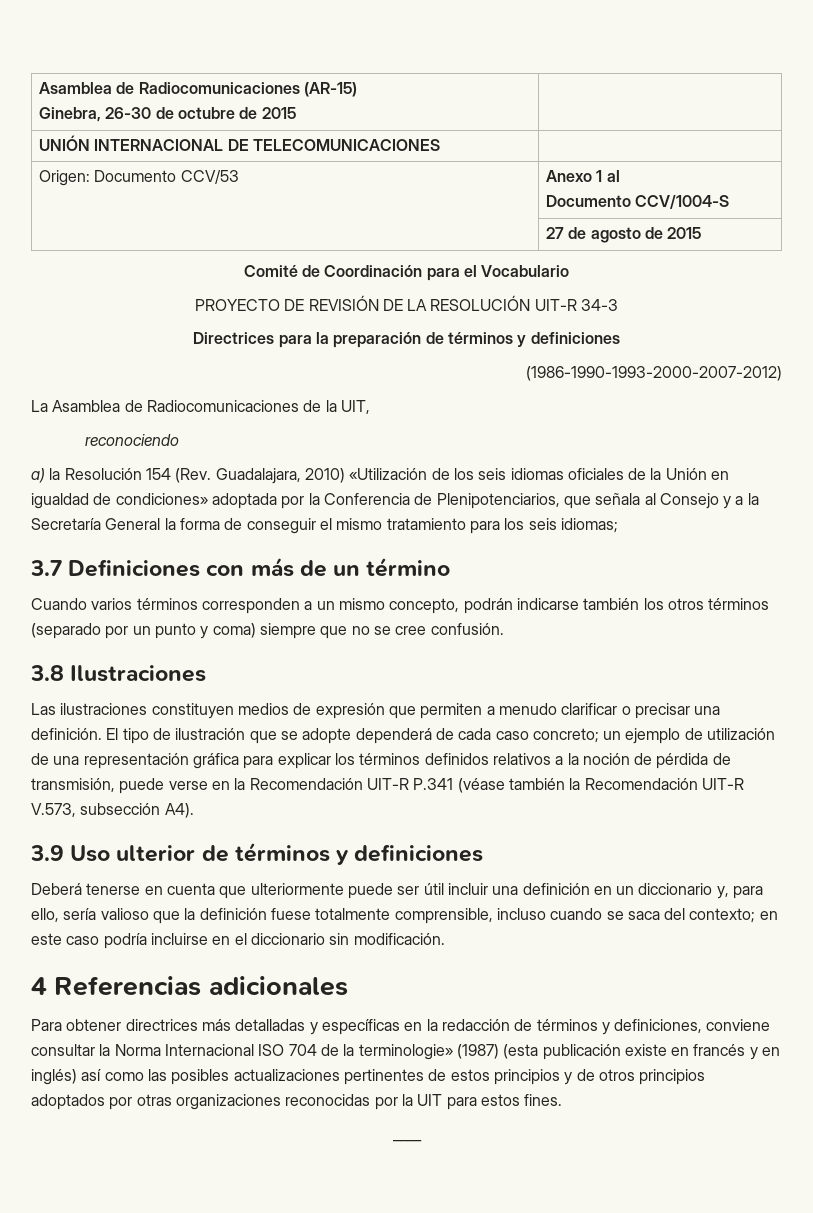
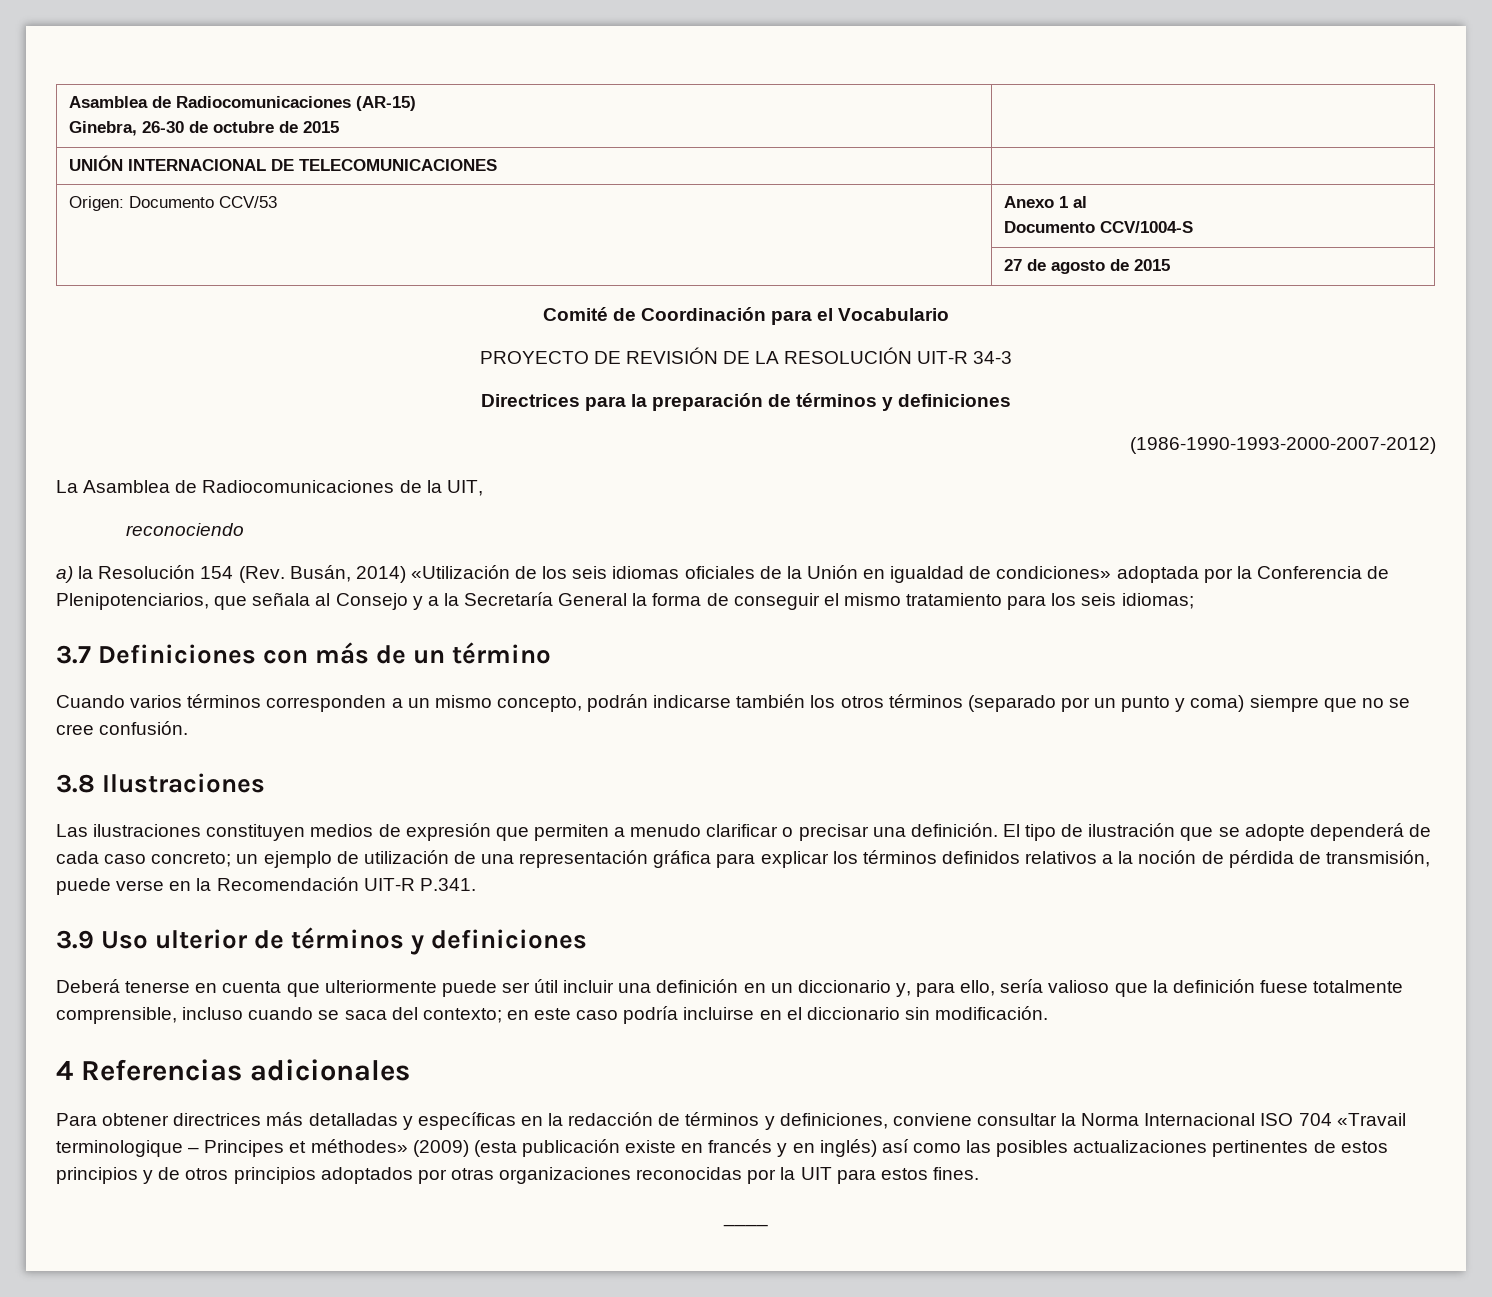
[215,468,345,484] Guadalajara, 2010) -> [289,565,406,583] Busán, 2014)
[413,778,744,793] [31,803,194,818] P.341 (véase también la Recomendación UIT-R V.573, subsección A4). -> [419,878,476,891] P.341.
[320,1044,499,1060] de la terminologie» (1987) -> [1336,1113,1406,1126] [56,1139,469,1157] «Travail terminologique – Principes et méthodes» (2009)

